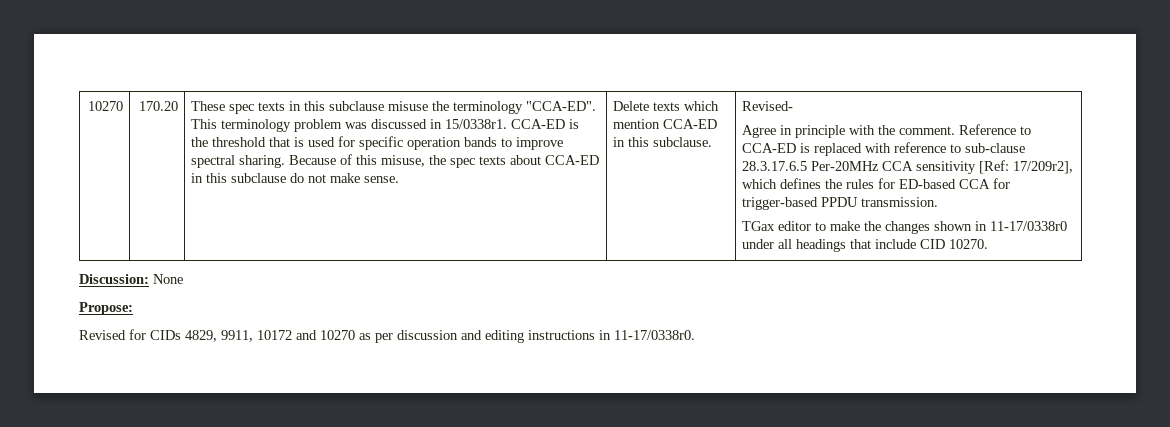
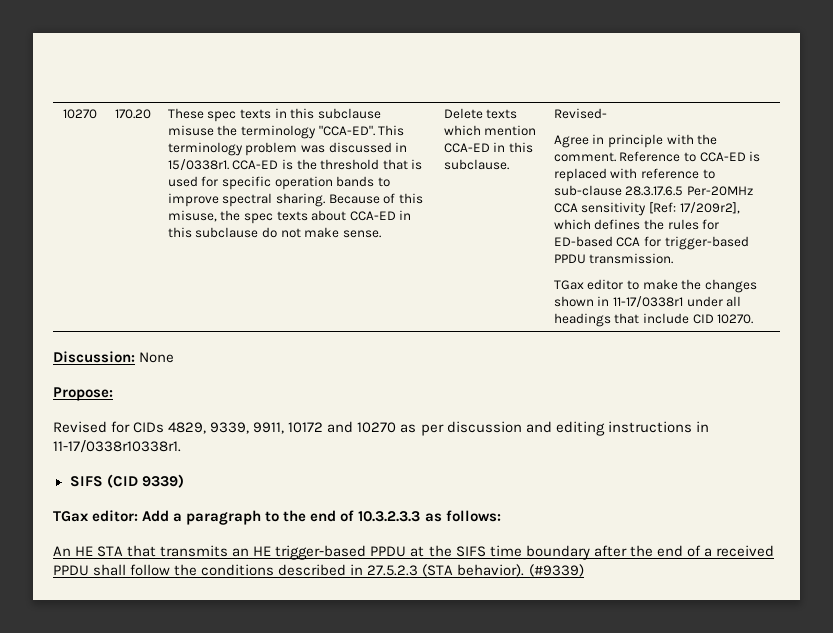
[990,221,1068,231] 11-17/0338r0 -> [612,296,683,307] 11-17/0338r1
(217, 336) none -> [210,422,250,434] 9339,
[614,330,695,340] 11-17/0338r0. -> [53,440,181,453] [69,474,184,488] [53,510,501,525] [53,545,774,560] [53,564,584,577] 11-17/0338r10338r1. // SIFS (CID 9339) // TGax editor: Add a paragraph to the end of 10.3.2.3.3 as follows: // An HE STA that transmits an HE trigger-based PPDU at the SIFS time boundary after the end of a received PPDU shall follow the conditions described in 27.5.2.3 (STA behavior). (#9339)

